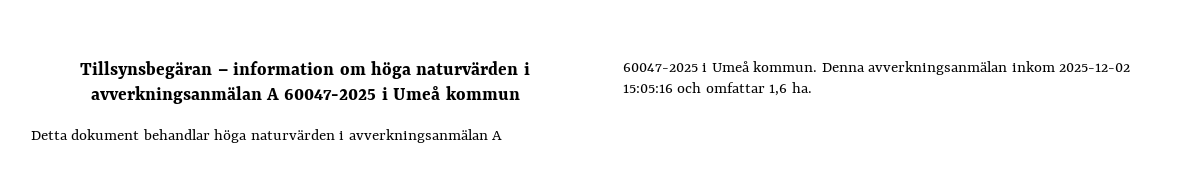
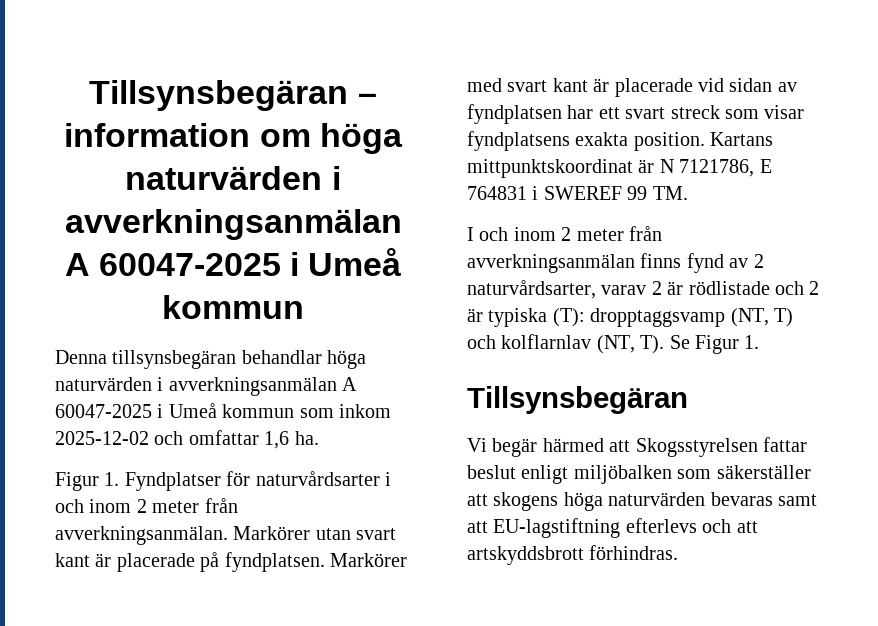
[31,129,140,140] Detta dokument -> [55,350,237,369] Denna tillsynsbegäran
[753,61,1008,75] kommun. Denna avverkningsanmälan -> [222,404,334,418] kommun som
[623,84,673,93] 15:05:16 -> (149, 438) none
(812, 87) none -> [55,471,391,491] [55,498,238,513] [55,526,397,545] [55,552,407,572] [467,78,797,97] [467,104,805,124] [467,131,774,151] [467,159,772,178] [467,186,688,200] [467,226,662,241] [467,253,764,273] [467,280,820,299] [467,308,793,327] [467,334,760,354] [467,386,688,414] [467,437,807,457] [467,465,811,484] [467,492,817,511] [467,518,758,538] [467,545,679,565] // Figur 1. Fyndplatser för naturvårdsarter i och inom 2 meter från avverkningsanmälan. Markörer utan svart kant är placerade på fyndplatsen. Markörer med svart kant är placerade vid sidan av fyndplatsen har ett svart streck som visar fyndplatsens exakta position. Kartans mittpunktskoordinat är N 7121786, E 764831 i SWEREF 99 TM. // I och inom 2 meter från avverkningsanmälan finns fynd av 2 naturvårdsarter, varav 2 är rödlistade och 2 är typiska (T): dropptaggsvamp (NT, T) och kolflarnlav (NT, T). Se Figur 1. // Tillsynsbegäran // Vi begär härmed att Skogsstyrelsen fattar beslut enligt miljöbalken som säkerställer att skogens höga naturvärden bevaras samt att EU-lagstiftning efterlevs och att artskyddsbrott förhindras.

